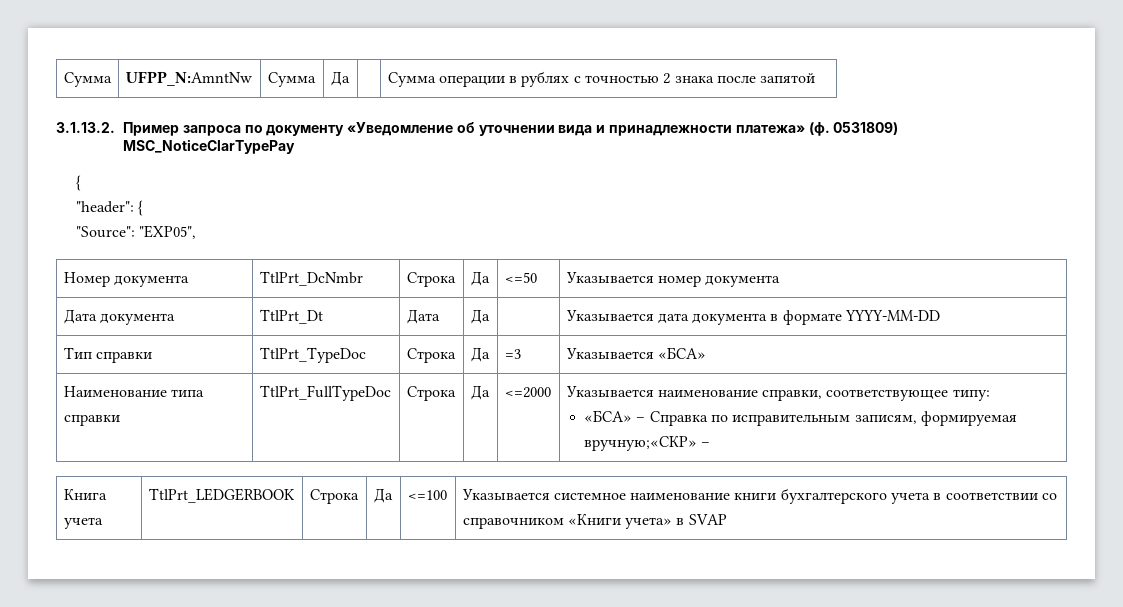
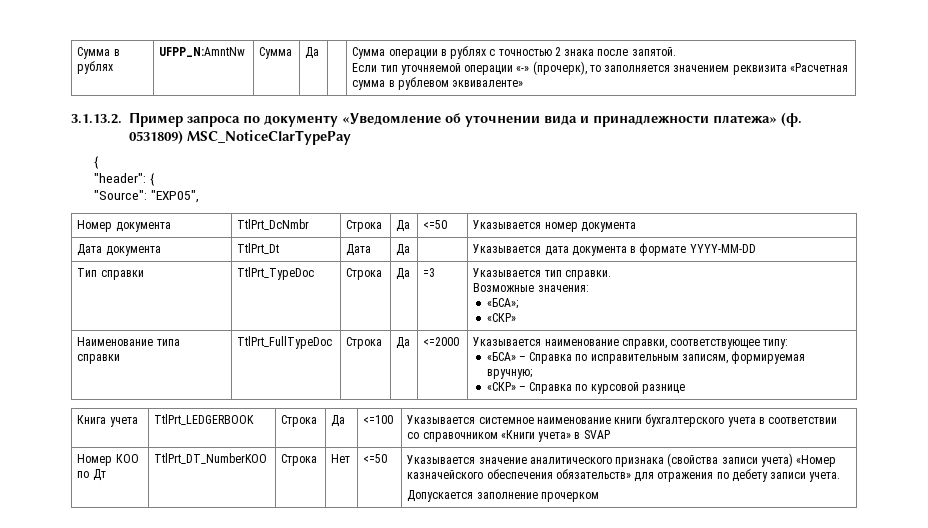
[63,72,112,87] Сумма -> [77,47,120,59] [77,61,114,74] Сумма в рублях
[760,73,816,83] запятой -> [631,47,676,56] [352,61,848,75] [352,77,524,90] запятой. // Если тип уточняемой операции «-» (прочерк), то заполняется значением реквизита «Расчетная сумма в рублевом эквиваленте»
[657,347,706,359] «БСА» -> [544,270,611,280] [473,283,589,292] [486,298,518,309] [486,313,516,322] тип справки. // Возможные значения: // «БСА»; // «СКР»
[584,436,711,451] вручную;«СКР» – -> [486,369,532,379] [486,382,685,394] вручную; // «СКР» – Справка по курсовой разнице
(727, 519) none -> [77,454,139,466] [77,469,106,481] [154,453,268,464] [281,454,318,466] [331,454,351,463] [363,454,388,463] [407,453,837,467] [407,469,841,482] [407,490,599,502] // Номер КОО по Дт | TtlPrt_DT_NumberKOO | Строка | Нет | <=50 | Указывается значение аналитического признака (свойства записи учета) «Номер казначейского обеспечения обязательств» для отражения по дебету записи учета. // Допускается заполнение прочерком

